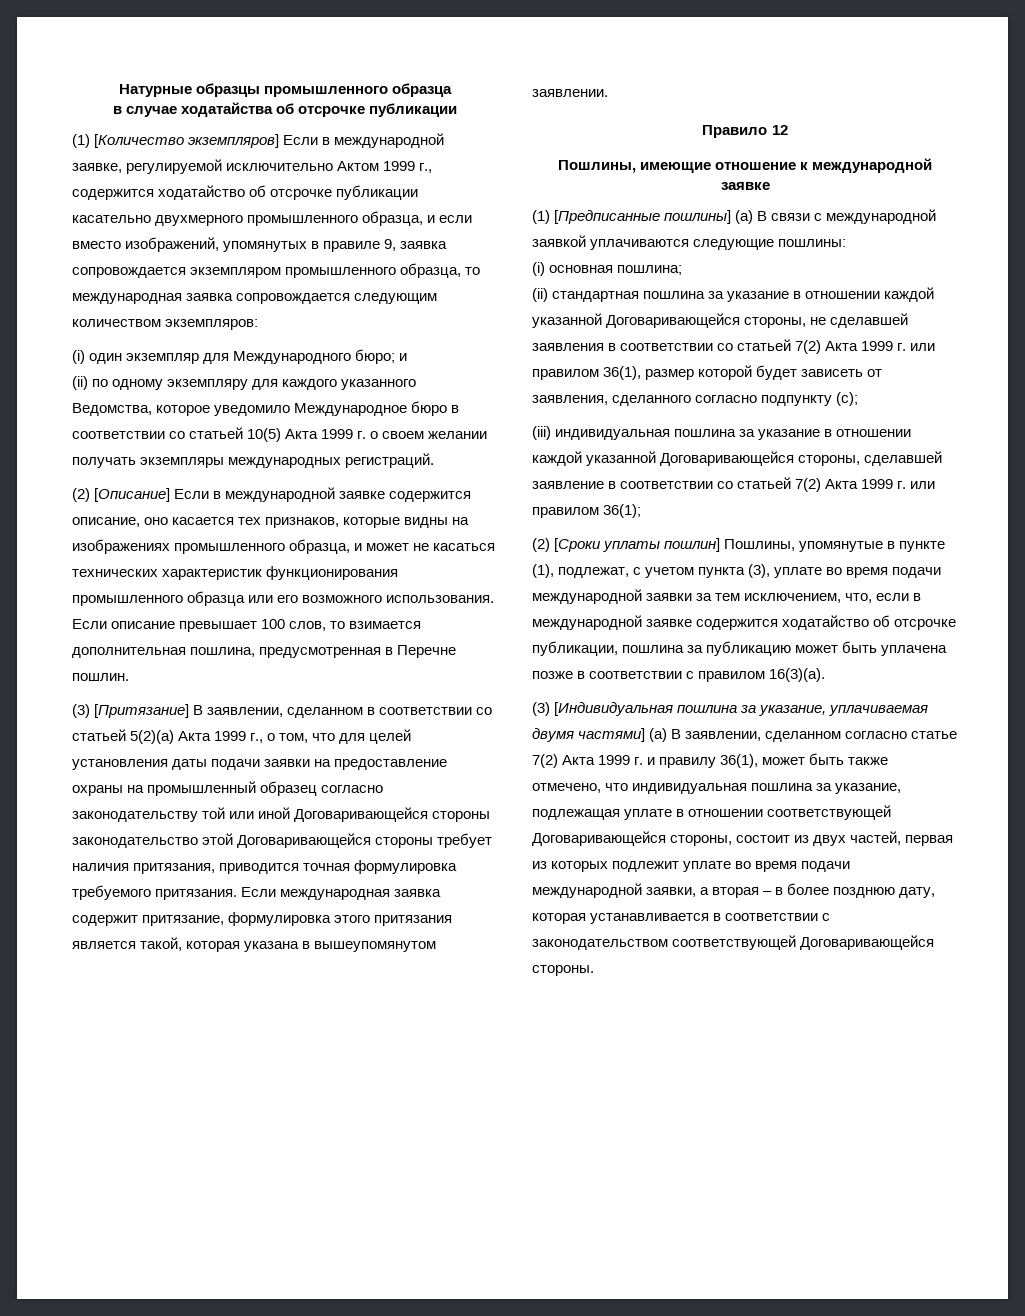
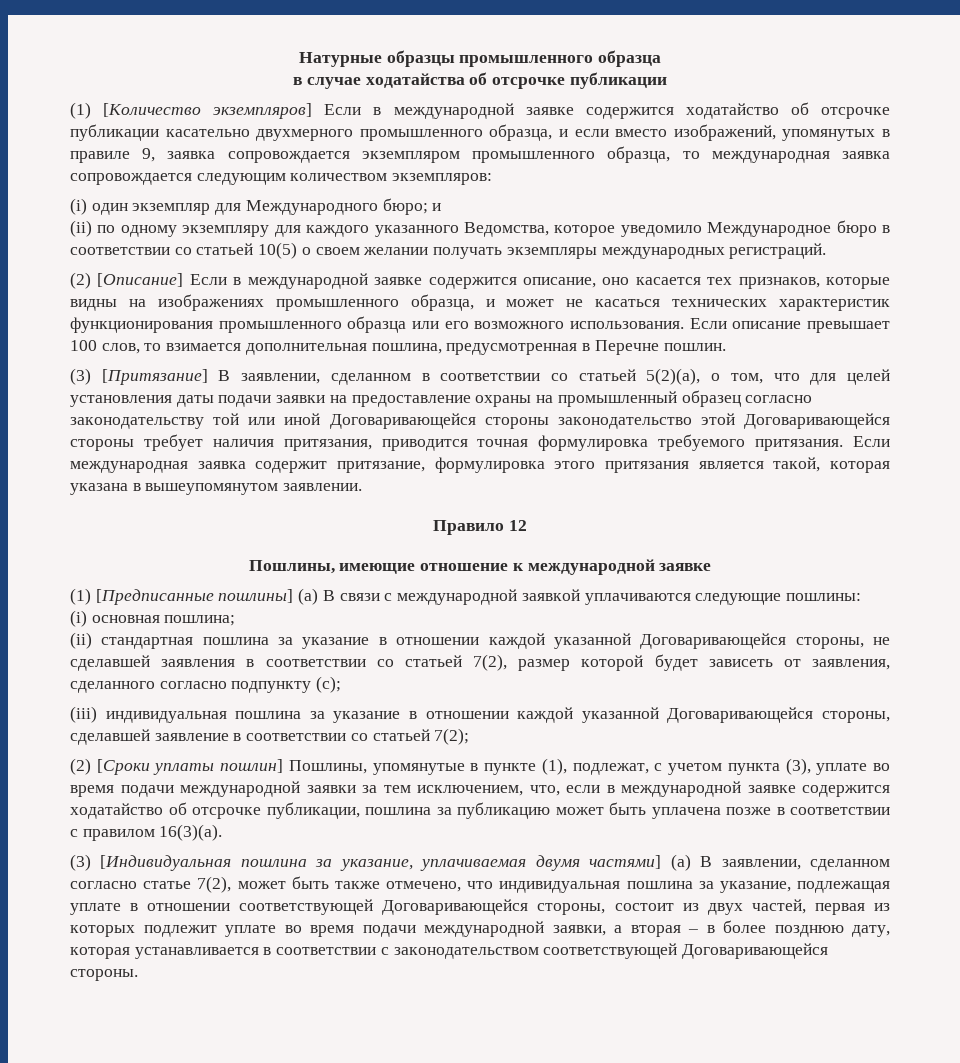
[72,159,433,174] заявке, регулируемой исключительно Актом 1999 г., -> [525,107,574,115] заявке
[285,429,367,439] Акта 1999 г. -> (298, 250) none
[130,730,264,744] 5(2)(а) Акта 1999 г., -> [646,368,701,385] 5(2)(а),
[795,340,936,354] [532,366,642,380] 7(2) Акта 1999 г. или правилом 36(1), -> [473,654,508,671] 7(2),
[795,478,936,492] [532,504,642,518] 7(2) Акта 1999 г. или правилом 36(1); -> [434,728,470,745] 7(2);
[532,754,759,768] 7(2) Акта 1999 г. и правилу 36(1), -> [197,876,232,893] 7(2),

